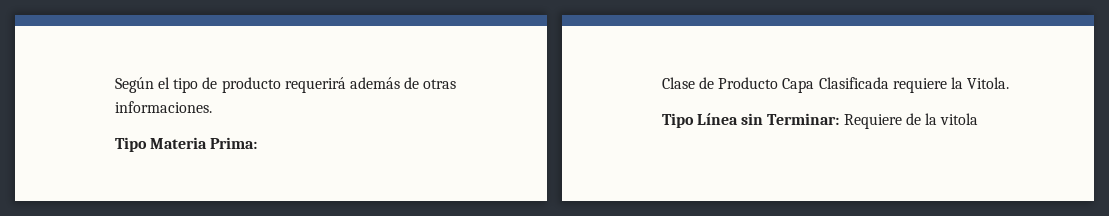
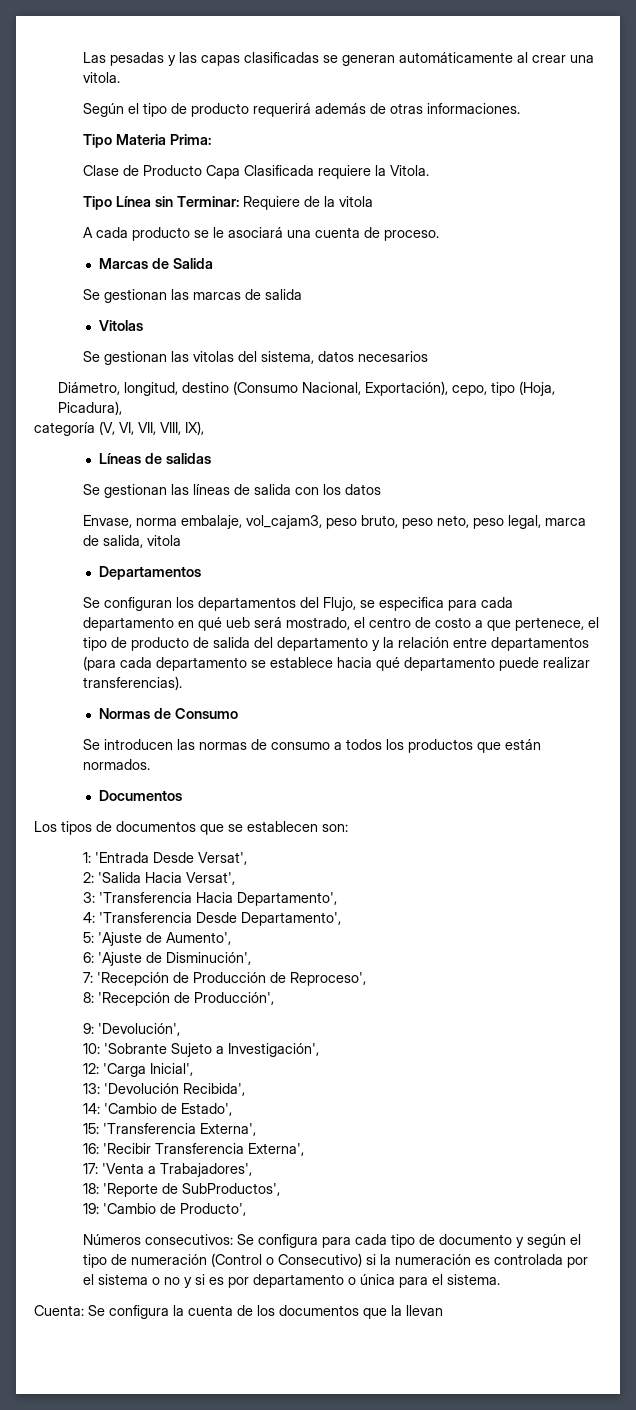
(114, 85) none -> [82,52,594,66] [82,72,120,83] Las pesadas y las capas clasificadas se generan automáticamente al crear una vitola. //
(979, 119) none -> [82,227,439,241] [98,258,213,269] [82,289,302,303] [98,320,143,331] [82,351,428,365] [58,381,556,396] [58,401,123,415] [34,421,204,436] [98,453,211,464] [82,484,381,498] [82,515,586,529] [82,535,181,548] [98,566,201,580] [82,597,513,611] [82,617,599,631] [82,637,589,651] [82,656,590,671] [82,676,182,690] [98,708,238,719] [82,739,541,753] [82,759,150,770] [98,790,182,801] [34,821,348,835] [82,852,247,865] [82,872,235,885] [82,892,337,906] [82,912,341,926] [82,932,231,946] [82,952,251,966] [82,972,366,986] [82,992,274,1006] [82,1023,180,1036] [82,1043,319,1057] [82,1063,193,1077] [82,1083,245,1096] [82,1103,232,1116] [82,1123,256,1136] [82,1143,304,1156] [82,1163,252,1177] [82,1183,280,1197] [82,1203,246,1216] [82,1234,581,1248] [82,1253,588,1268] [82,1274,500,1288] [34,1305,443,1319] // A cada producto se le asociará una cuenta de proceso. // Marcas de Salida // Se gestionan las marcas de salida // Vitolas // Se gestionan las vitolas del sistema, datos necesarios // Diámetro, longitud, destino (Consumo Nacional, Exportación), cepo, tipo (Hoja, Picadura), // categoría (V, VI, VII, VIII, IX), // Líneas de salidas // Se gestionan las líneas de salida con los datos // Envase, norma embalaje, vol_cajam3, peso bruto, peso neto, peso legal, marca de salida, vitola // Departamentos // Se configuran los departamentos del Flujo, se especifica para cada departamento en qué ueb será mostrado, el centro de costo a que pertenece, el tipo de producto de salida del departamento y la relación entre departamentos (para cada departamento se establece hacia qué departamento puede realizar transferencias). // Normas de Consumo // Se introducen las normas de consumo a todos los productos que están normados. // Documentos // Los tipos de documentos que se establecen son: // 1: 'Entrada Desde Versat', // 2: 'Salida Hacia Versat', // 3: 'Transferencia Hacia Departamento', // 4: 'Transferencia Desde Departamento', // 5: 'Ajuste de Aumento', // 6: 'Ajuste de Disminución', // 7: 'Recepción de Producción de Reproceso', // 8: 'Recepción de Producción', // 9: 'Devolución', // 10: 'Sobrante Sujeto a Investigación', // 12: 'Carga Inicial', // 13: 'Devolución Recibida', // 14: 'Cambio de Estado', // 15: 'Transferencia Externa', // 16: 'Recibir Transferencia Externa', // 17: 'Venta a Trabajadores', // 18: 'Reporte de SubProductos', // 19: 'Cambio de Producto', // Números consecutivos: Se configura para cada tipo de documento y según el tipo de numeración (Control o Consecutivo) si la numeración es controlada por el sistema o no y si es por departamento o única para el sistema. // Cuenta: Se configura la cuenta de los documentos que la llevan

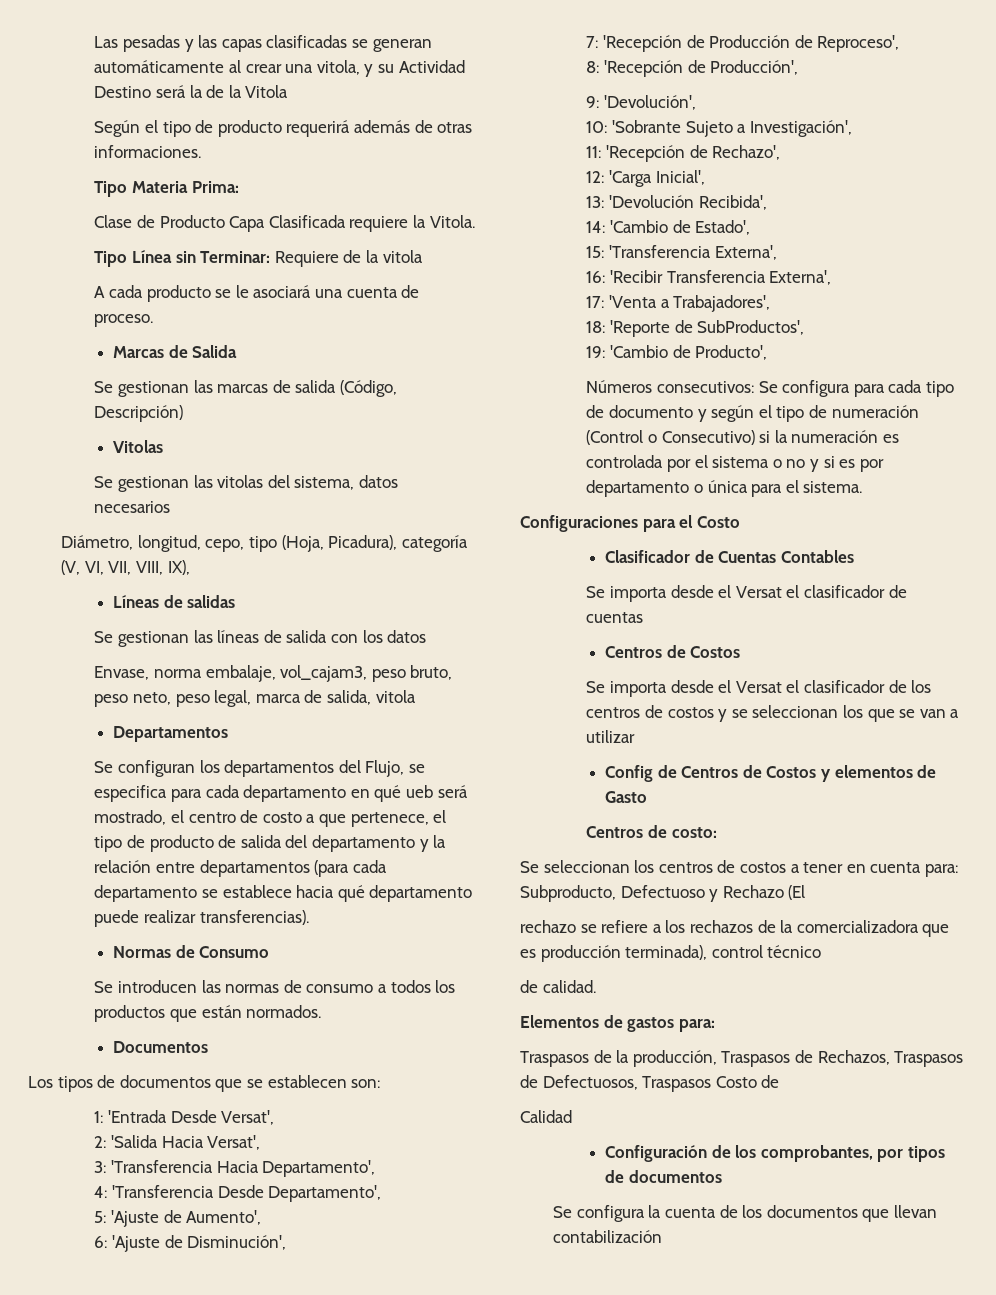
[82,72,120,83] vitola. -> [316,60,465,77] [94,85,289,98] vitola, y su Actividad Destino será la de la Vitola
(302, 294) none -> [339,380,397,397] [94,405,184,422] (Código, Descripción)
[182,381,449,396] destino (Consumo Nacional, Exportación), -> (201, 543) none
(123, 408) // -> (398, 542) none
(319, 1050) none -> [586,145,781,162] // 11: 'Recepción de Rechazo',
[34,1305,84,1316] Cuenta: -> [520,515,740,532] [605,550,854,563] [586,585,907,602] [586,612,644,623] [605,645,741,658] [586,680,932,697] [586,705,960,722] [586,730,636,743] [605,765,937,782] [605,791,648,803] [586,825,717,838] [520,860,958,877] [520,885,806,902] [520,920,950,937] [520,945,822,962] [520,980,596,993] [520,1015,715,1032] [520,1050,964,1067] [520,1075,780,1092] [520,1110,572,1123] [605,1145,946,1162] [605,1170,722,1183] Configuraciones para el Costo // Clasificador de Cuentas Contables // Se importa desde el Versat el clasificador de cuentas // Centros de Costos // Se importa desde el Versat el clasificador de los centros de costos y se seleccionan los que se van a utilizar // Config de Centros de Costos y elementos de Gasto // Centros de costo: // Se seleccionan los centros de costos a tener en cuenta para: Subproducto, Defectuoso y Rechazo (El // rechazo se refiere a los rechazos de la comercializadora que es producción terminada), control técnico // de calidad. // Elementos de gastos para: // Traspasos de la producción, Traspasos de Rechazos, Traspasos de Defectuosos, Traspasos Costo de // Calidad // Configuración de los comprobantes, por tipos de documentos //
[391,1305,443,1316] la llevan -> [893,1205,937,1218] [553,1230,663,1243] llevan contabilización

